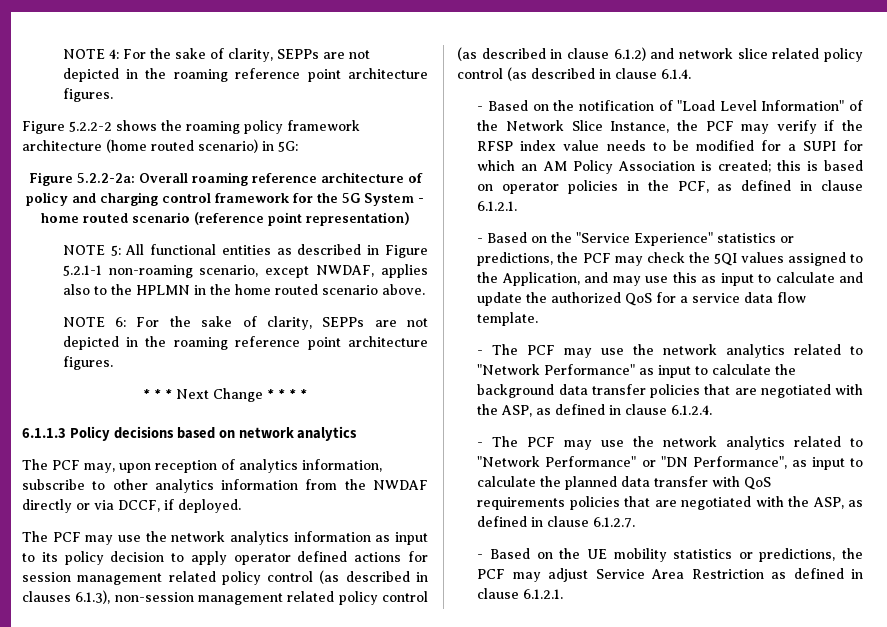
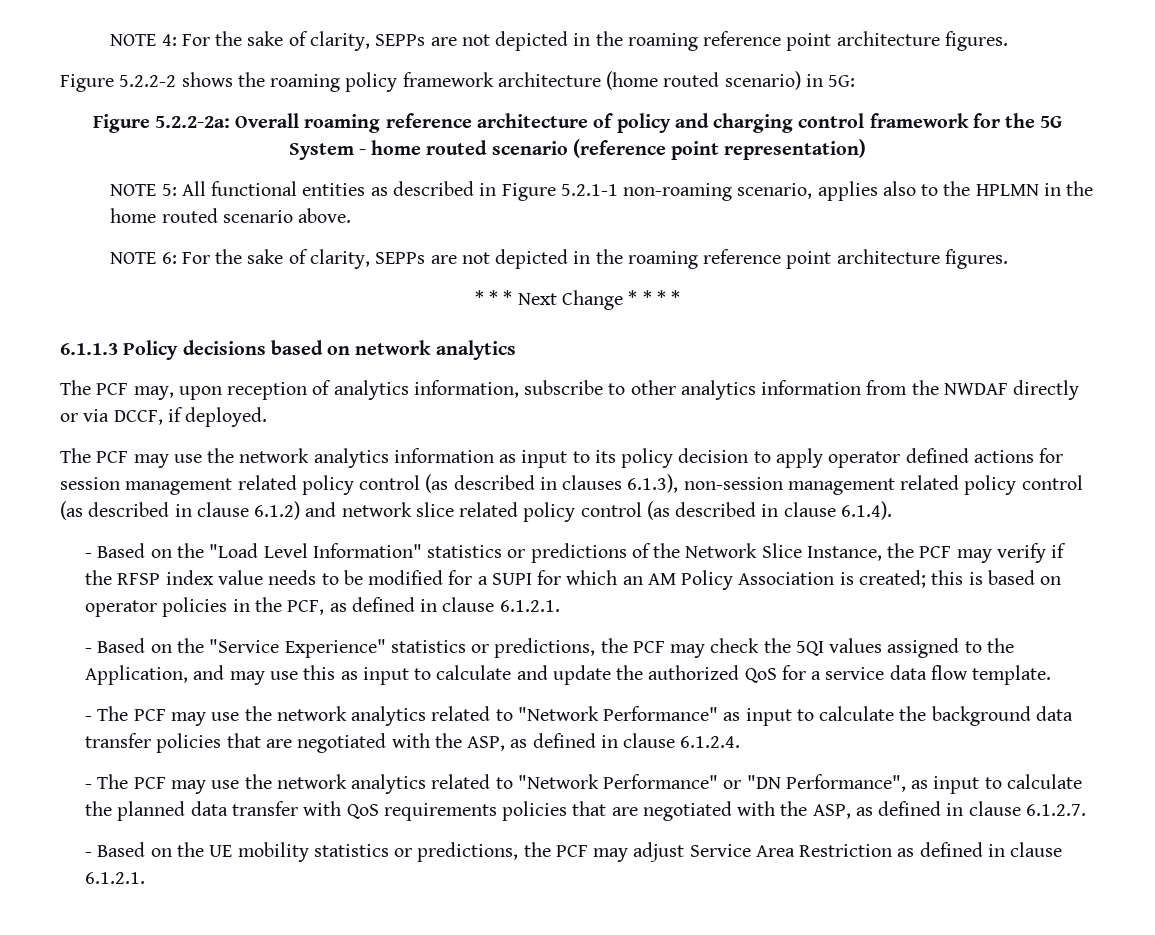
[265,265,375,278] except NWDAF, -> (813, 191) none
[661,69,691,79] [477,100,673,111] 6.1.4. // - Based on the notification of -> [840,501,892,520] [85,543,204,558] 6.1.4). // - Based on the
(845, 105) none -> [427,543,627,563] statistics or predictions

